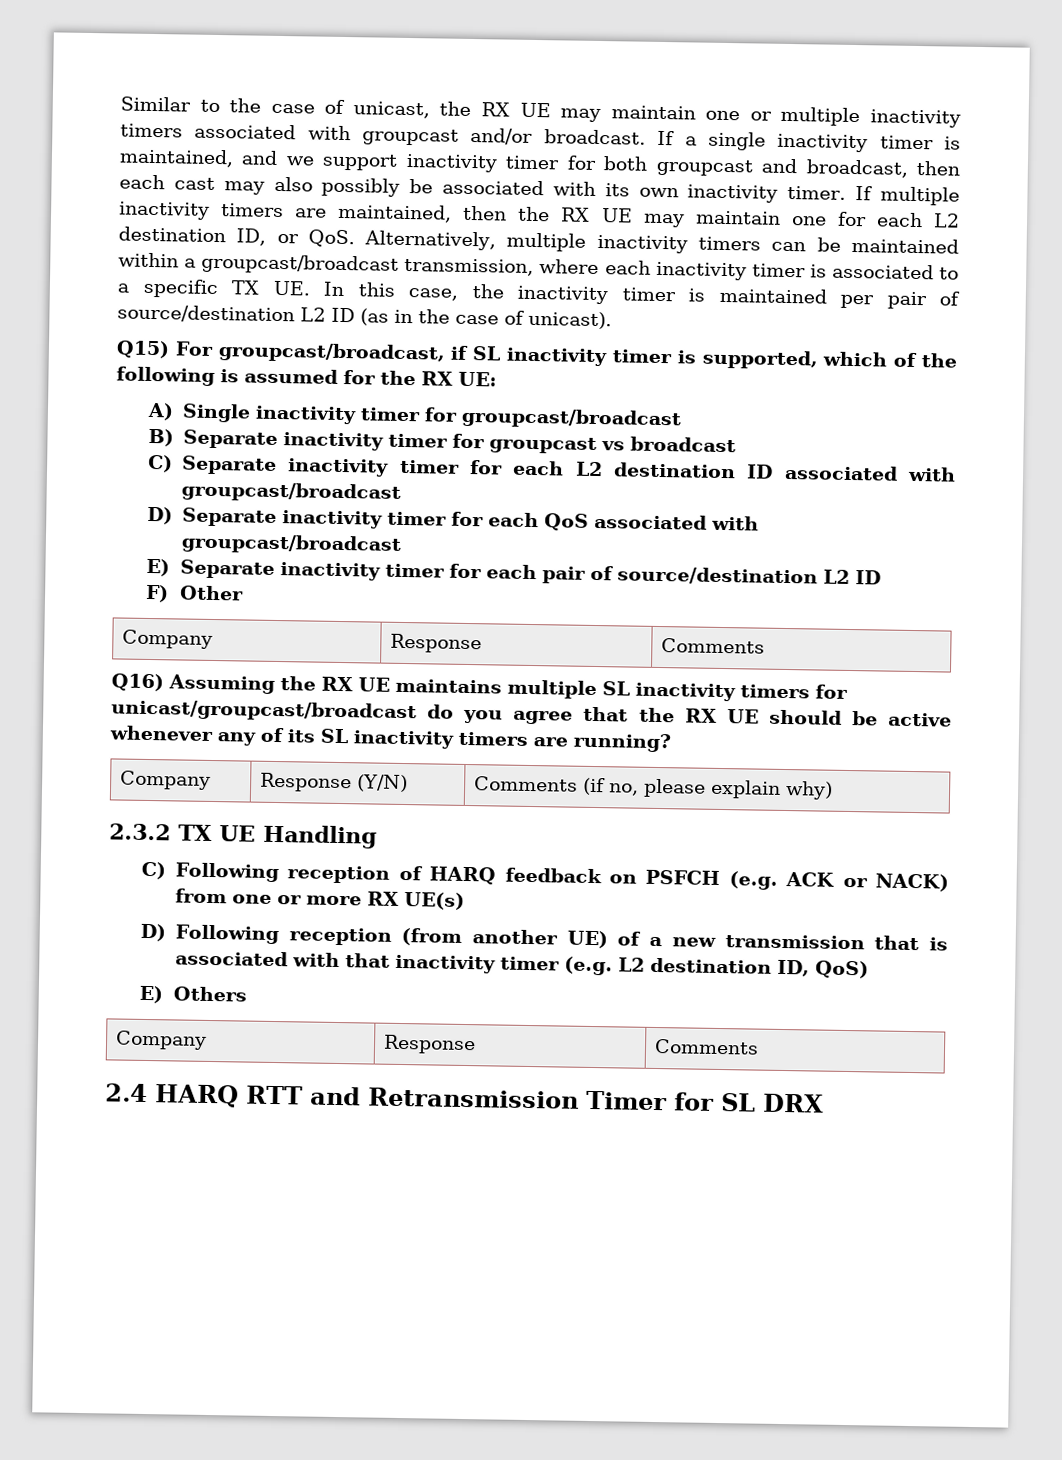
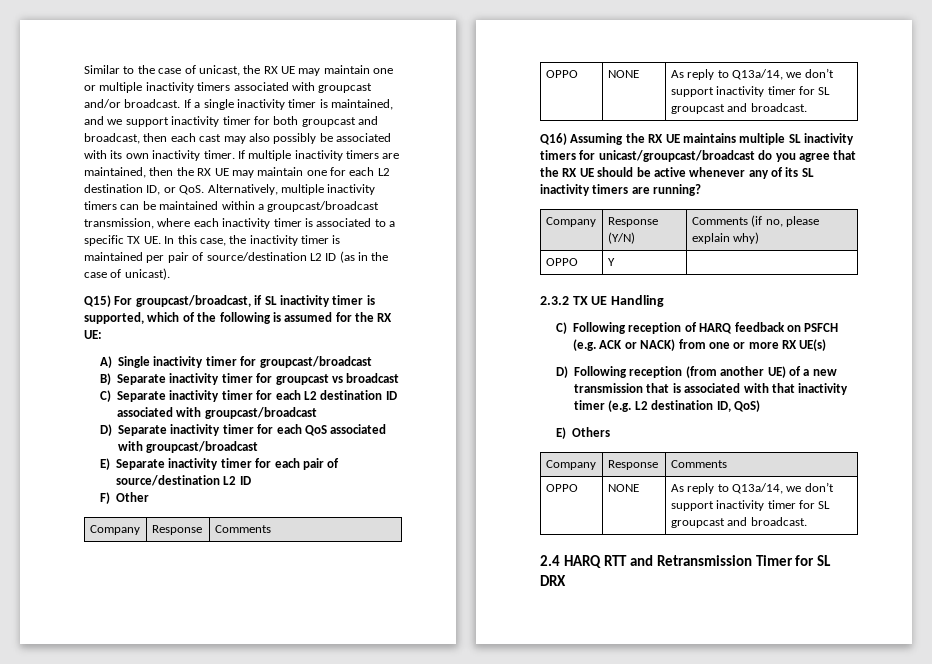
(765, 646) none -> [545,70,578,78] [607,70,639,78] [670,68,834,80] [670,86,831,97] [670,103,807,114] // OPPO | NONE | As reply to Q13a/14, we don’t support inactivity timer for SL groupcast and broadcast.
(833, 790) none -> [545,258,578,266] [607,258,615,266] // OPPO | Y |
(759, 1046) none -> [545,484,578,492] [607,484,639,492] [670,482,834,494] [670,500,831,511] [670,517,807,528] // OPPO | NONE | As reply to Q13a/14, we don’t support inactivity timer for SL groupcast and broadcast.

